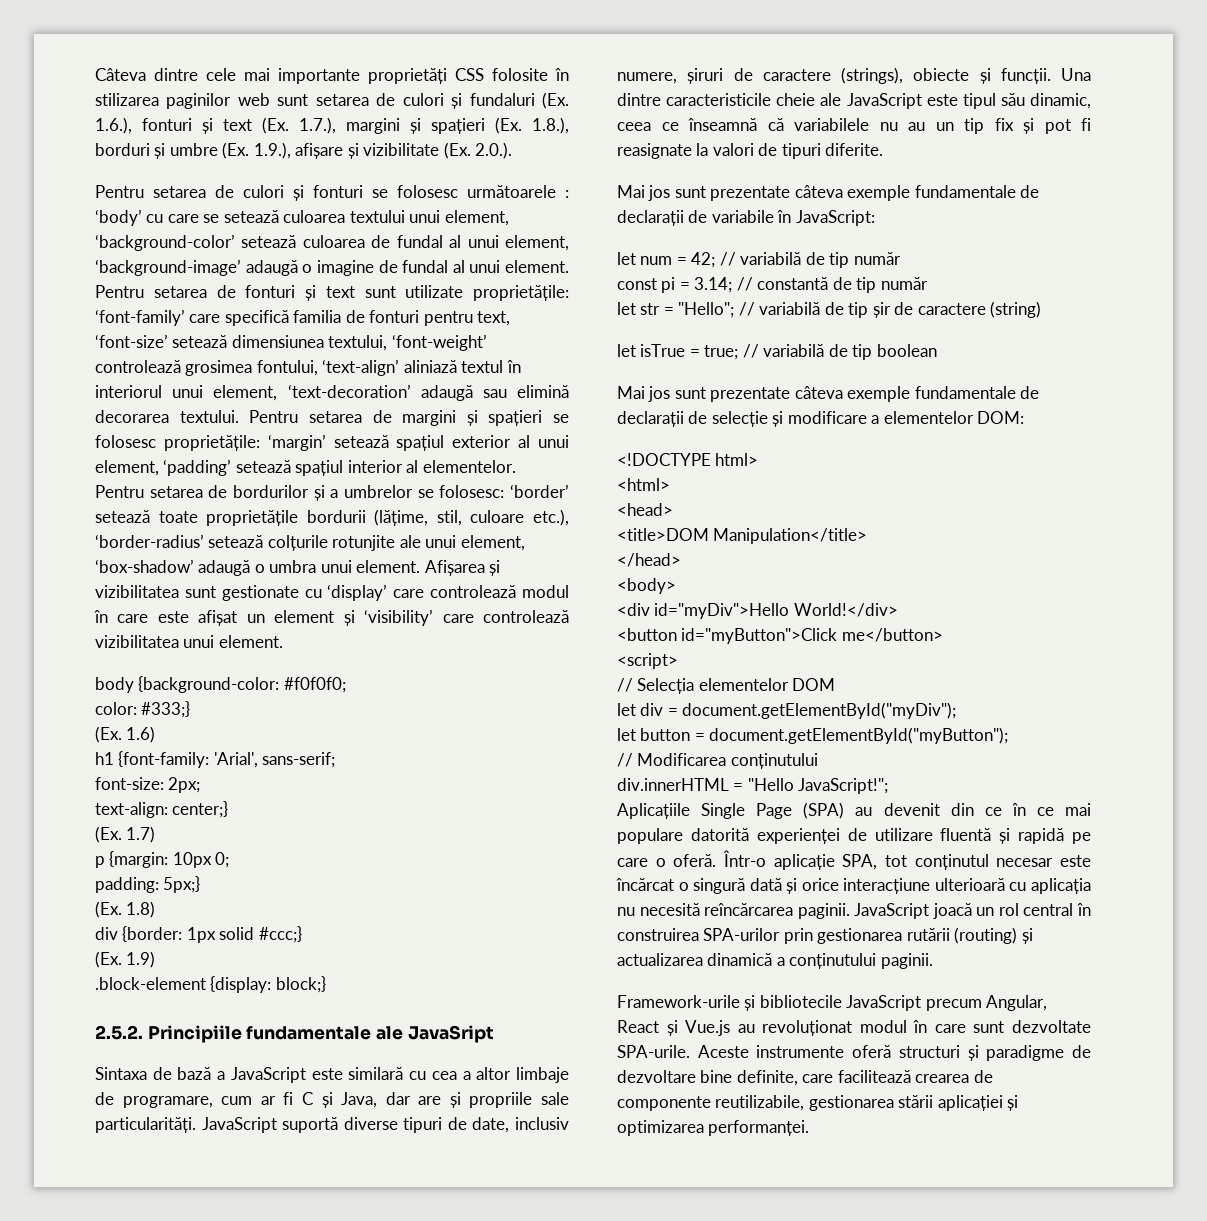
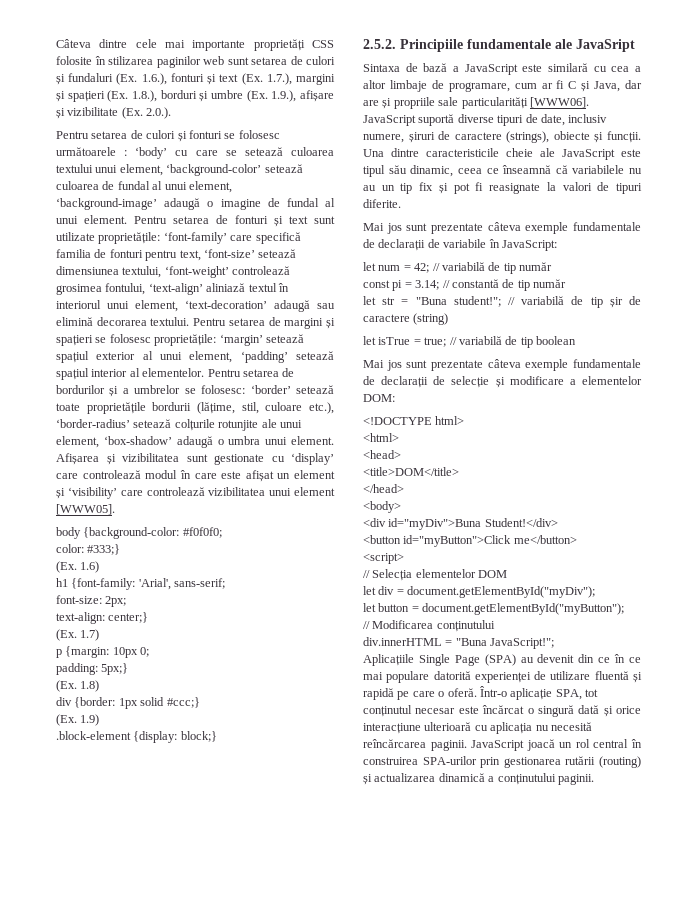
[218,635,283,648] element. -> [294,487,335,496] [56,504,115,515] element [WWW05].
[95,1117,196,1133] particularități. -> [461,97,589,109] particularități [WWW06].
[678,302,735,318] "Hello"; -> [415,296,501,307] "Buna student!";
[617,528,868,544] <title>DOM Manipulation</title> -> [363,467,459,476] <title>DOM</title>
[654,603,898,619] id="myDiv">Hello World!</div> -> [388,518,558,530] id="myDiv">Buna Student!</div>
[747,778,794,791] "Hello -> [455,638,487,646] "Buna
[617,995,1048,1011] [617,1020,1091,1036] [617,1045,1091,1061] [617,1070,993,1086] [617,1095,1019,1111] [617,1120,810,1136] // Framework-urile și bibliotecile JavaScript precum Angular, React și Vue.js au revoluționat modul în care sunt dezvoltate SPA-urile. Aceste instrumente oferă structuri și paradigme de dezvoltare bine definite, care facilitează crearea de componente reutilizabile, gestionarea stării aplicației și optimizarea performanței. -> (594, 779) none

